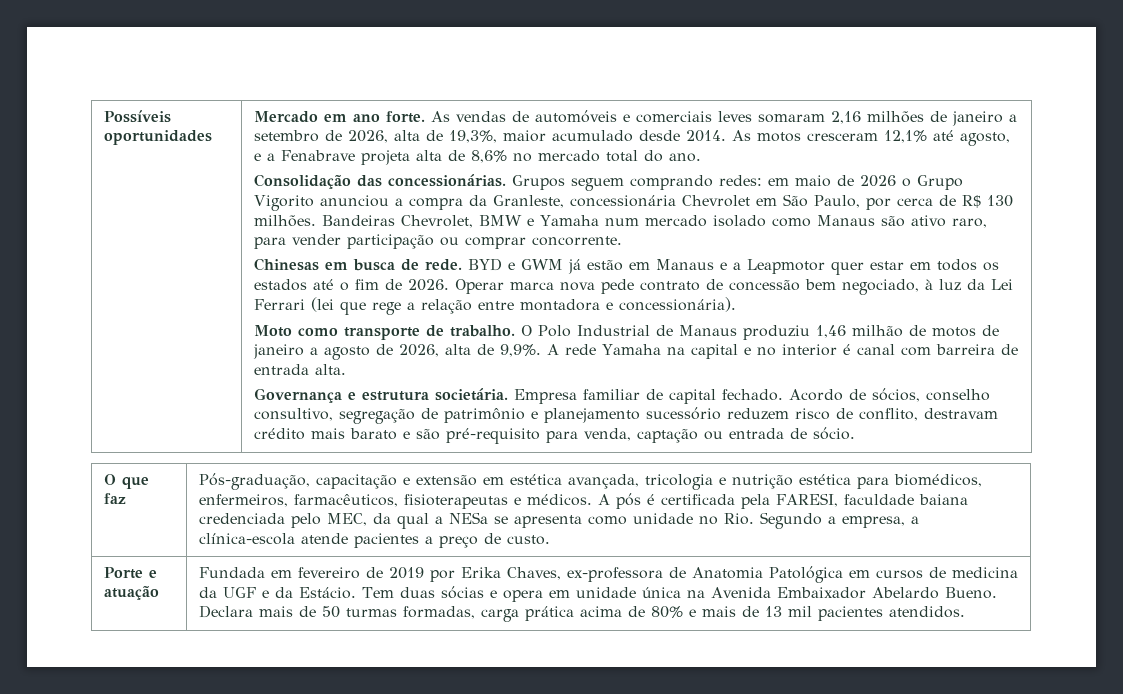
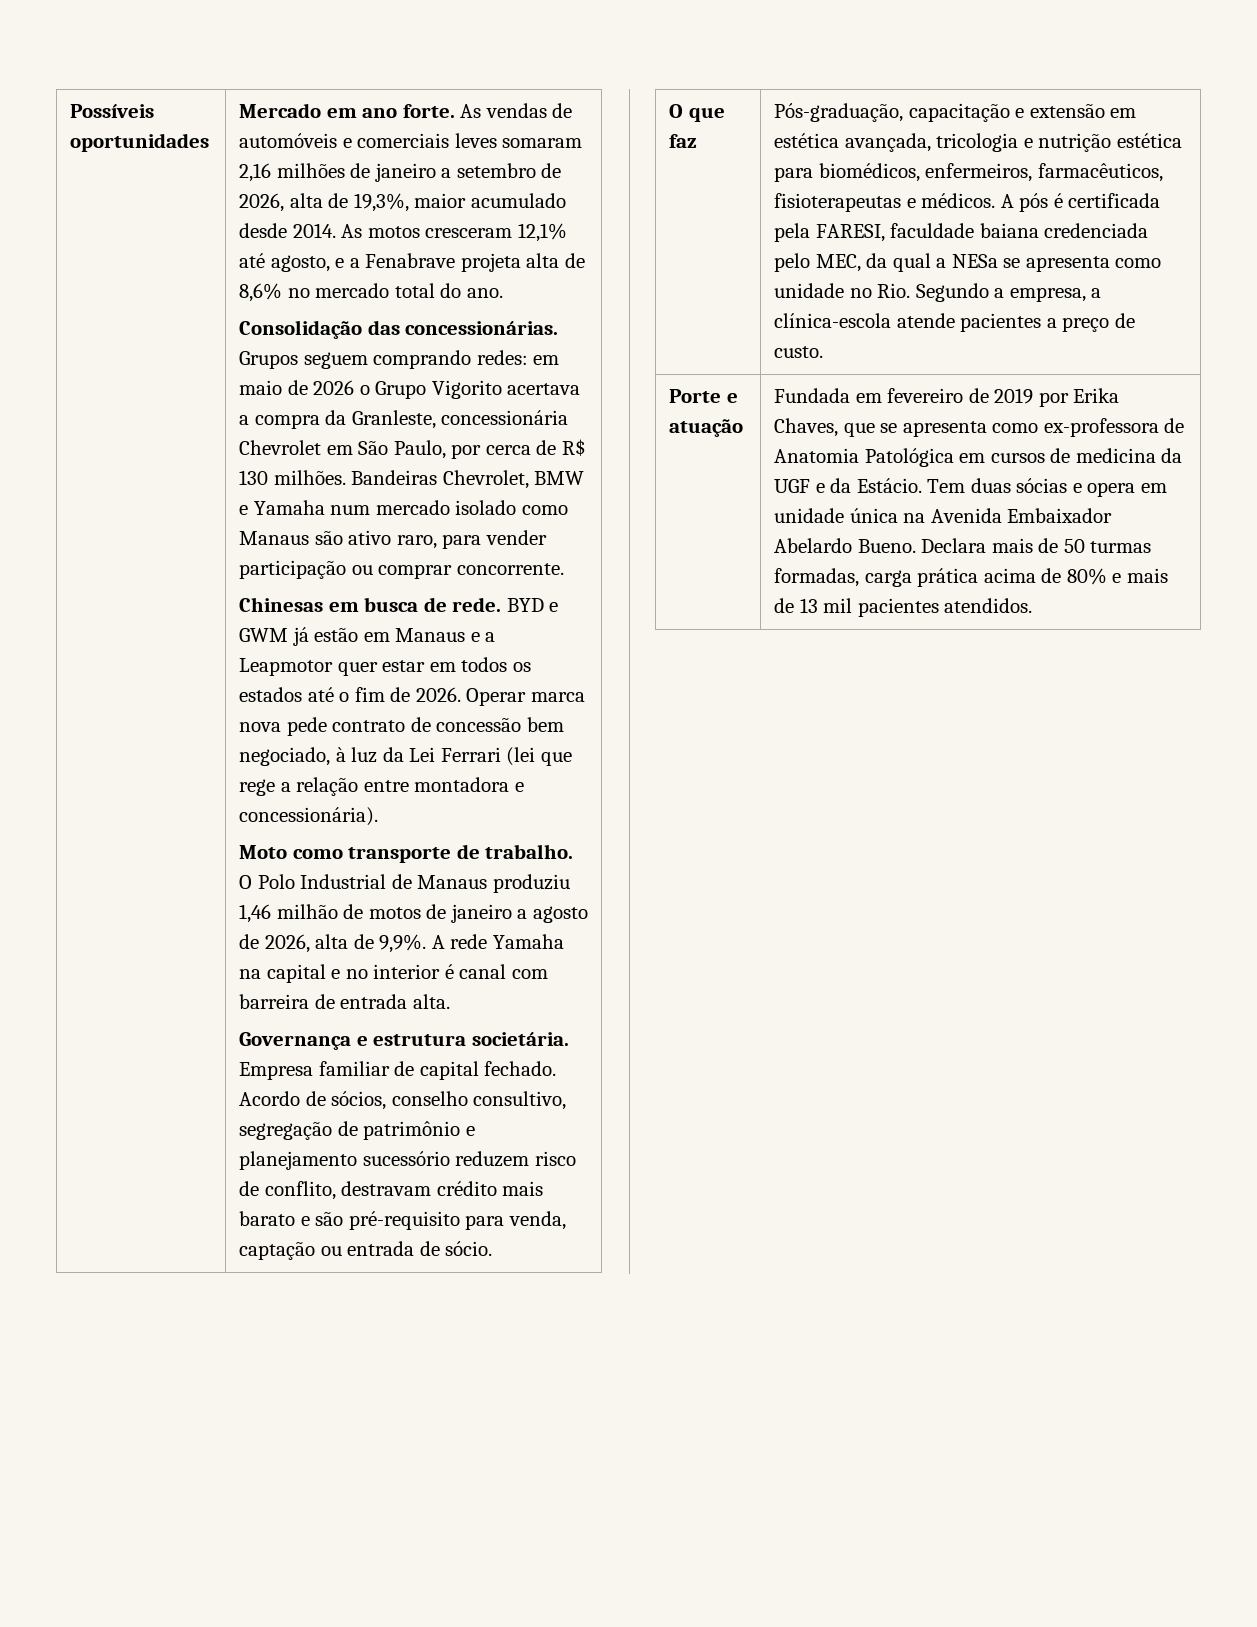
[319,195,389,207] anunciou -> [507,383,581,395] acertava
(561, 573) none -> [843,421,1039,437] que se apresenta como

